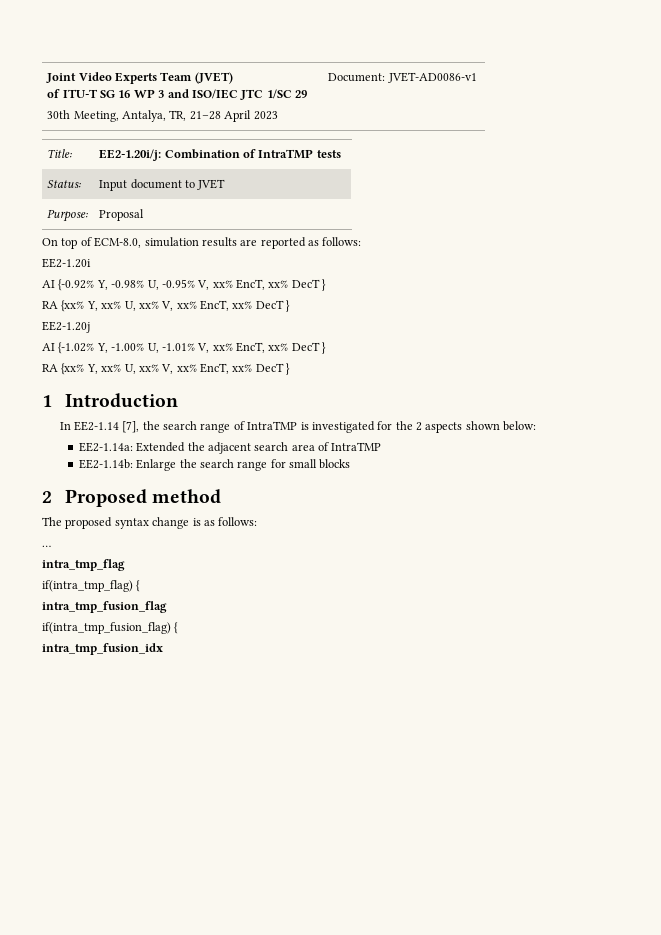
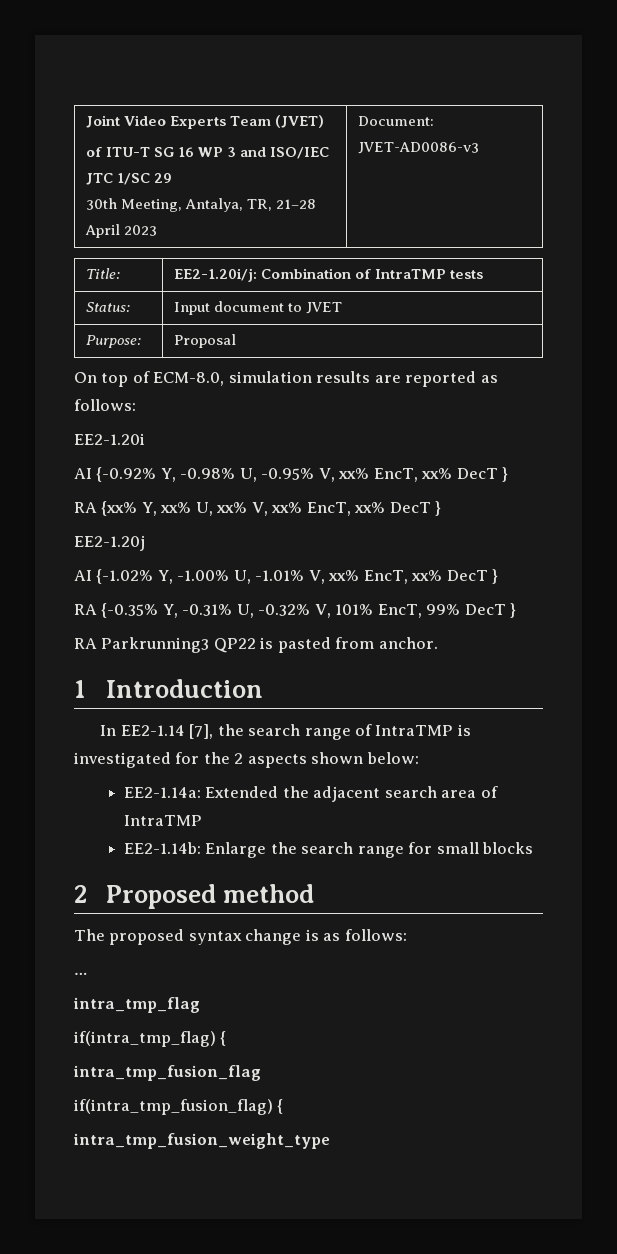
[387,72,477,83] JVET-AD0086-v1 -> [357,142,479,154] JVET-AD0086-v3
[61,363,291,375] {xx% Y, xx% U, xx% V, xx% EncT, xx% DecT } -> [101,603,517,618] [74,637,438,653] {-0.35% Y, -0.31% U, -0.32% V, 101% EncT, 99% DecT } // RA Parkrunning3 QP22 is pasted from anchor.
[42,643,163,655] intra_tmp_fusion_idx -> [73,1133,330,1149] intra_tmp_fusion_weight_type

